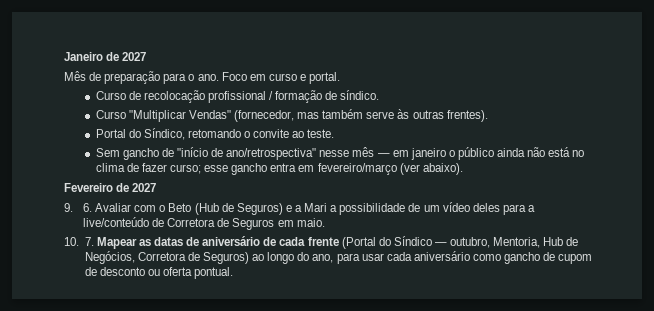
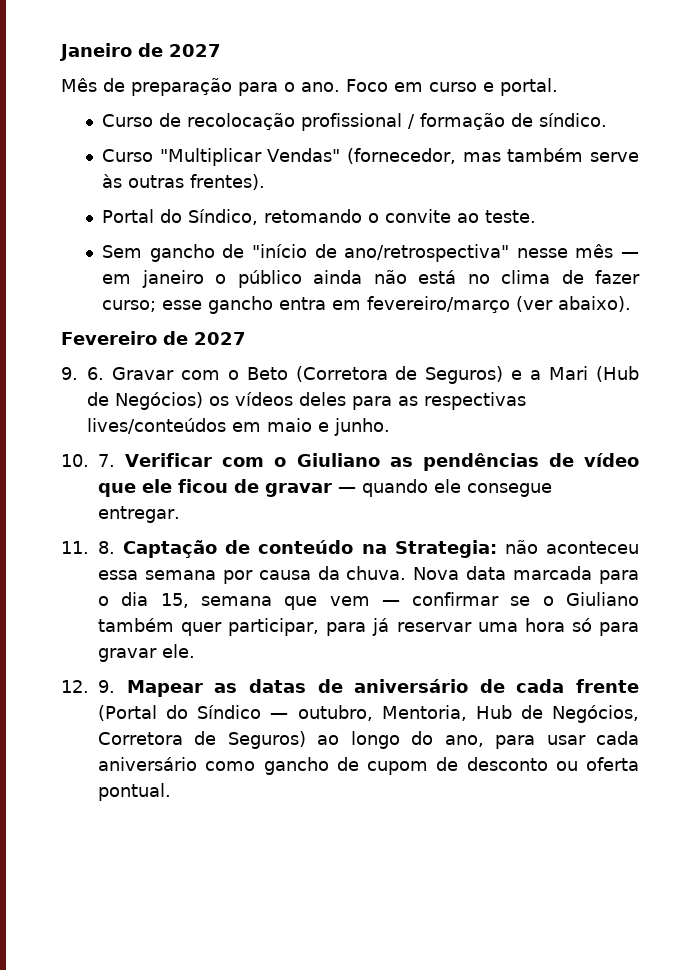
[95,203,132,212] Avaliar -> [111,367,174,380] Gravar
[194,203,219,215] (Hub -> [295,366,388,382] (Corretora
[330,202,535,215] [83,217,325,230] [64,237,94,246] a possibilidade de um vídeo deles para a live/conteúdo de Corretora de Seguros em maio. // 10. 7. -> [596,366,640,382] [87,392,526,410] [87,418,390,436] [61,453,639,471] [98,479,552,497] [98,506,180,523] [61,540,640,558] [98,566,640,584] [98,592,640,610] [98,618,639,636] [98,644,195,662] [61,680,115,693] (Hub de Negócios) os vídeos deles para as respectivas lives/conteúdos em maio e junho. // 10. 7. Verificar com o Giuliano as pendências de vídeo que ele ficou de gravar — quando ele consegue entregar. // 11. 8. Captação de conteúdo na Strategia: não aconteceu essa semana por causa da chuva. Nova data marcada para o dia 15, semana que vem — confirmar se o Giuliano também quer participar, para já reservar uma hora só para gravar ele. // 12. 9.

